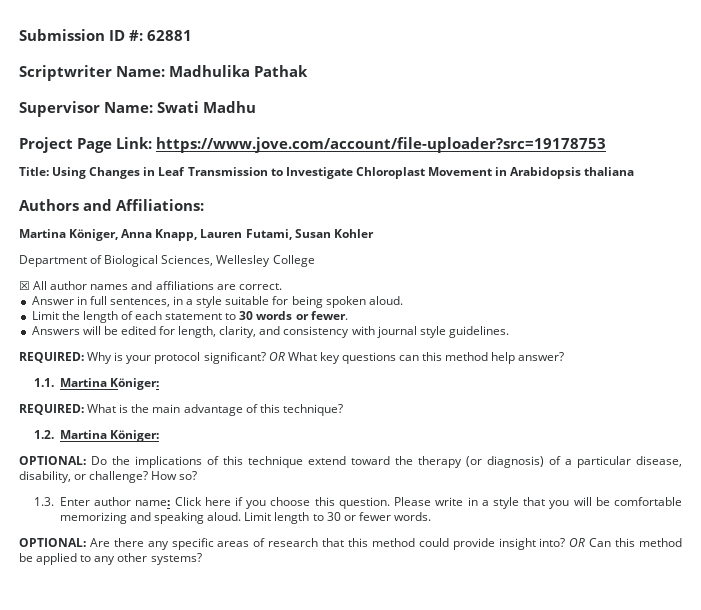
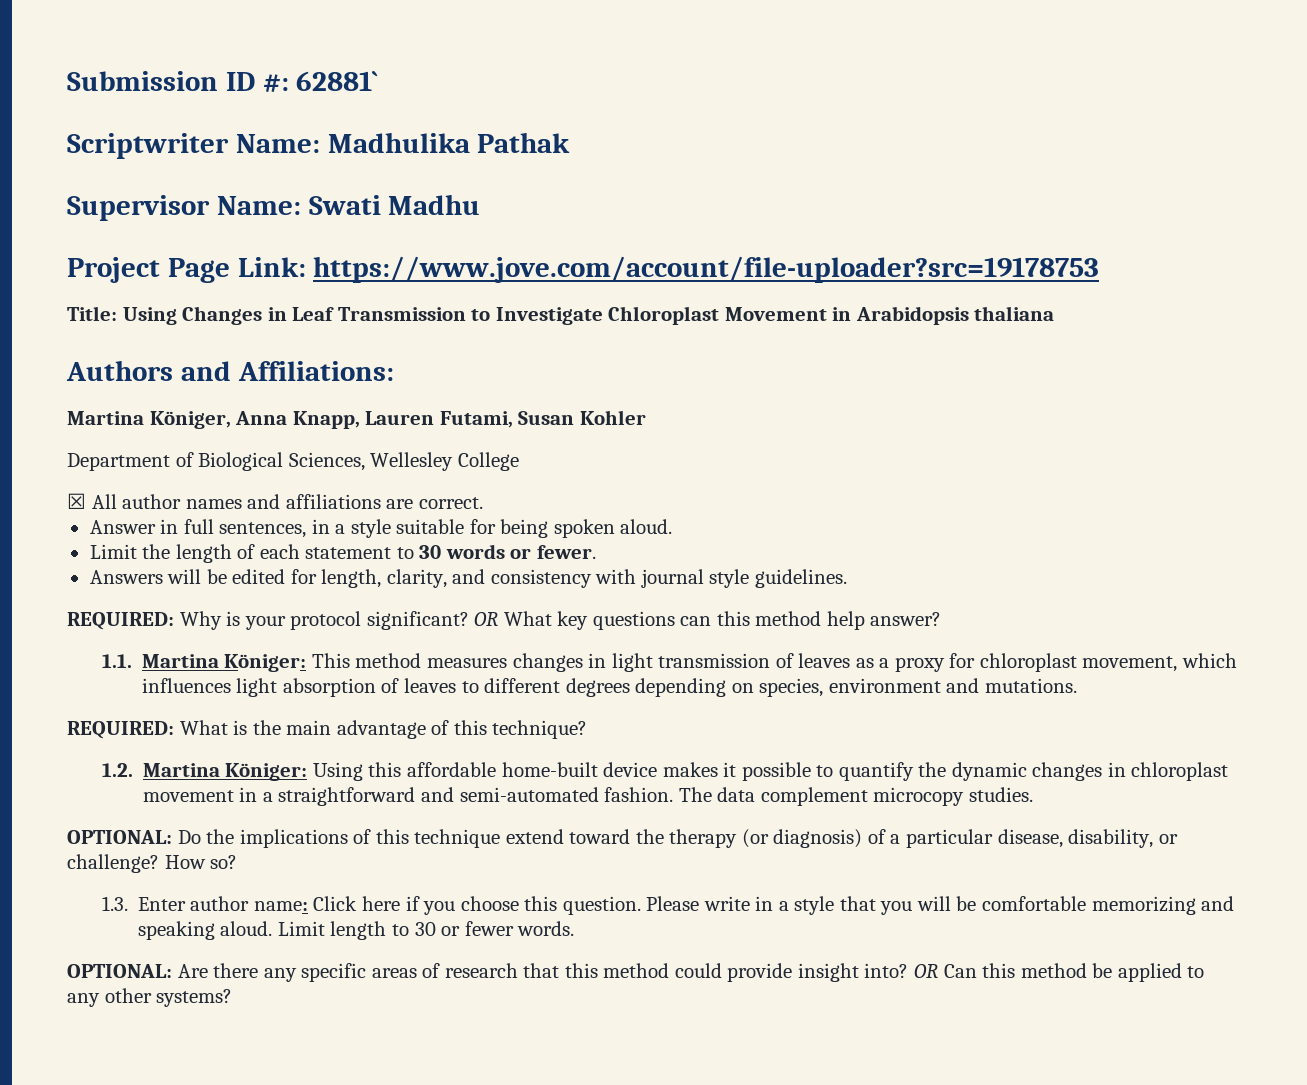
[147,30,192,41] 62881 -> [296,71,379,91] 62881`
(160, 384) none -> [311,653,1237,672] [141,678,1077,697] This method measures changes in light transmission of leaves as a proxy for chloroplast movement, which influences light absorption of leaves to different degrees depending on species, environment and mutations.
(160, 436) none -> [312,762,1229,781] [142,787,1033,806] Using this affordable home-built device makes it possible to quantify the dynamic changes in chloroplast movement in a straightforward and semi-automated fashion. The data complement microcopy studies.

